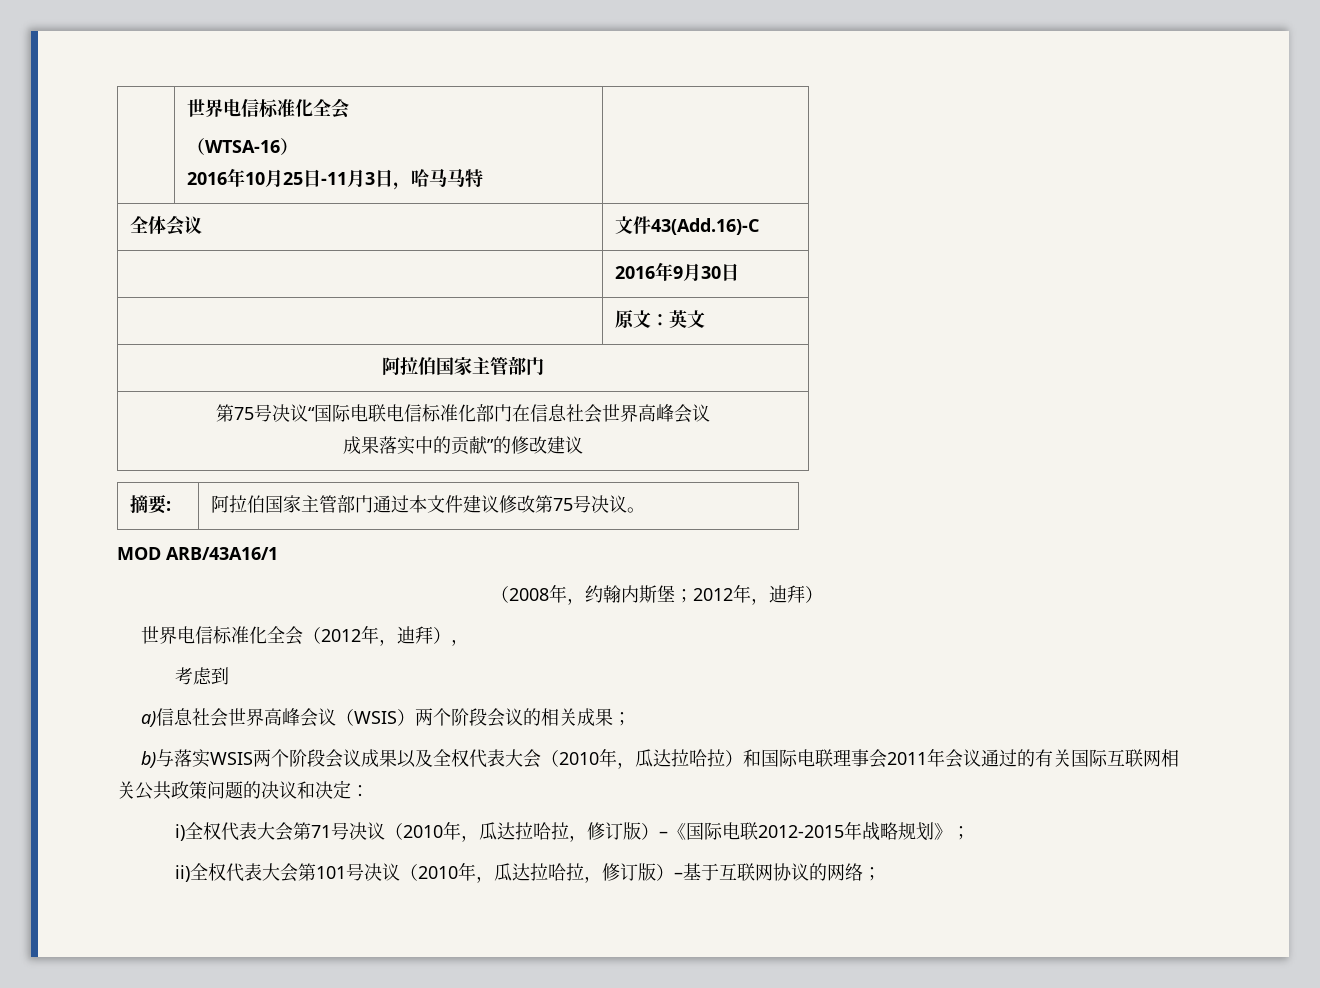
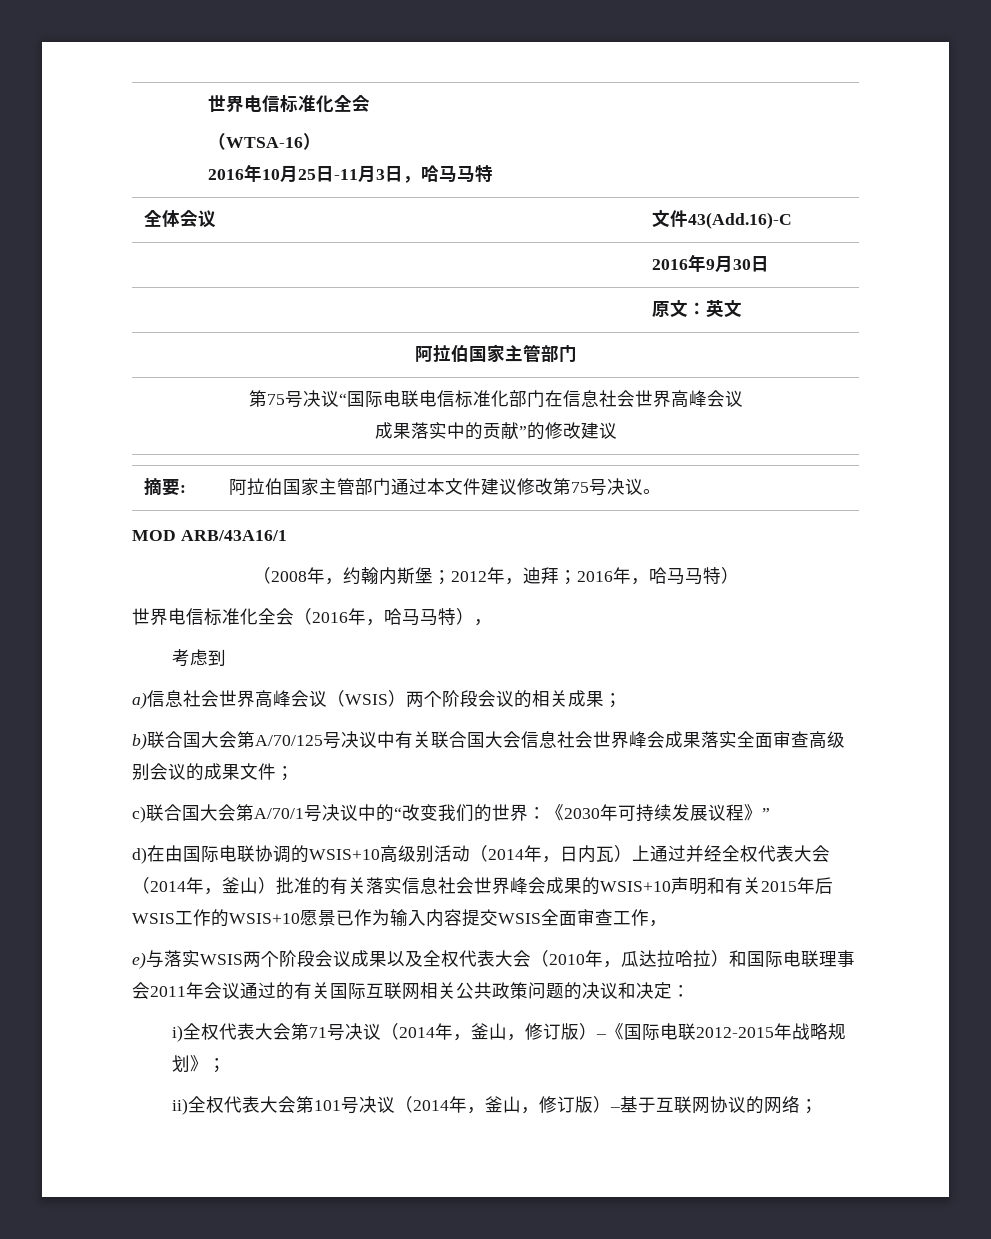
(805, 594) none -> [558,567,721,585] ；2016年，哈马马特
[321,625,434,646] 2012年，迪拜 -> [312,608,456,626] 2016年，哈马马特
(157, 759) none -> [147,731,845,749] [132,763,294,781] [132,804,770,823] [132,845,830,864] [132,877,833,895] [132,909,667,927] [132,952,146,969] 联合国大会第A/70/125号决议中有关联合国大会信息社会世界峰会成果落实全面审查高级别会议的成果文件； // c)联合国大会第A/70/1号决议中的“改变我们的世界：《2030年可持续发展议程》” // d)在由国际电联协调的WSIS+10高级别活动（2014年，日内瓦）上通过并经全权代表大会（2014年，釜山）批准的有关落实信息社会世界峰会成果的WSIS+10声明和有关2015年后WSIS工作的WSIS+10愿景已作为输入内容提交WSIS全面审查工作， // e)
[403,821,570,842] 2010年，瓜达拉哈拉 -> [398,1023,507,1041] 2014年，釜山
[418,862,585,883] 2010年，瓜达拉哈拉 -> [412,1096,521,1114] 2014年，釜山

